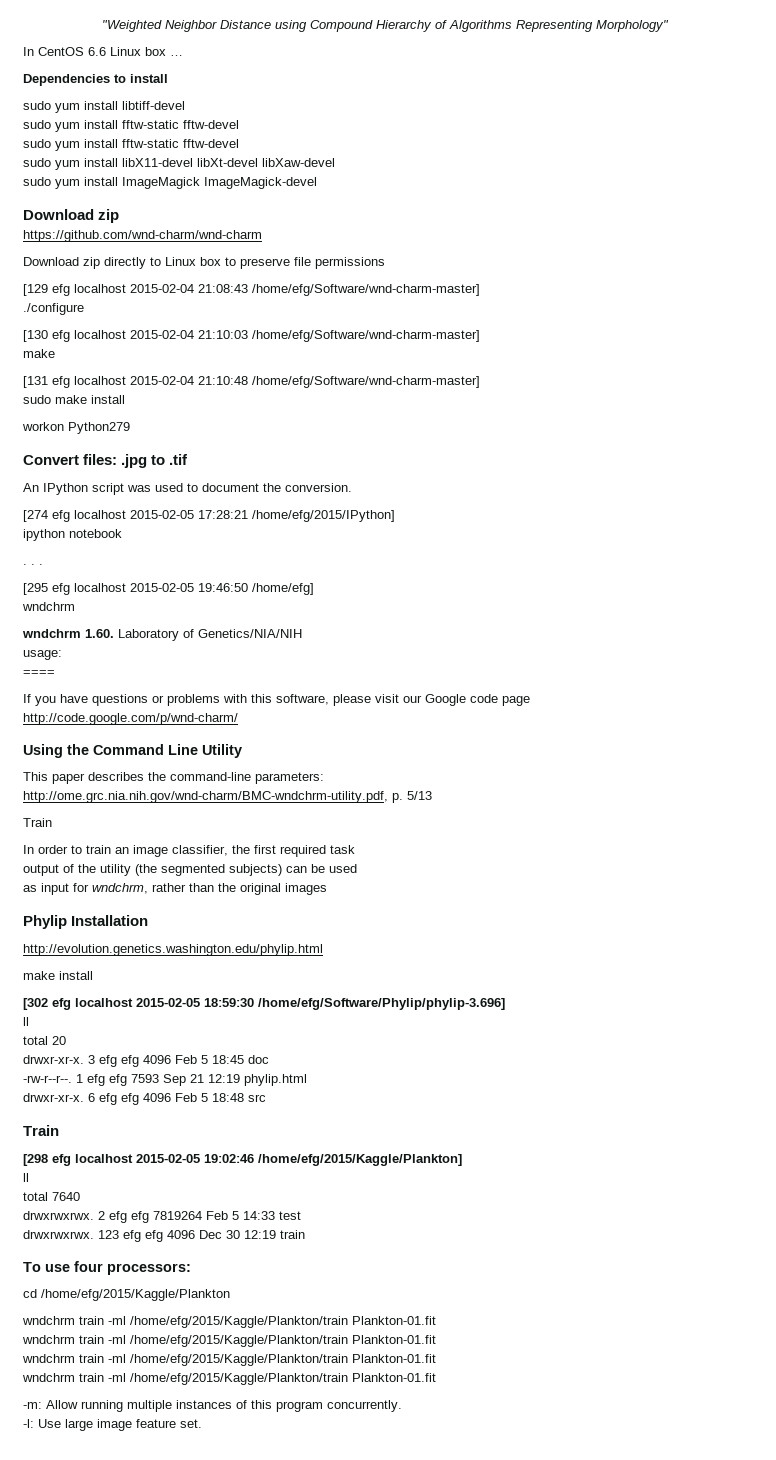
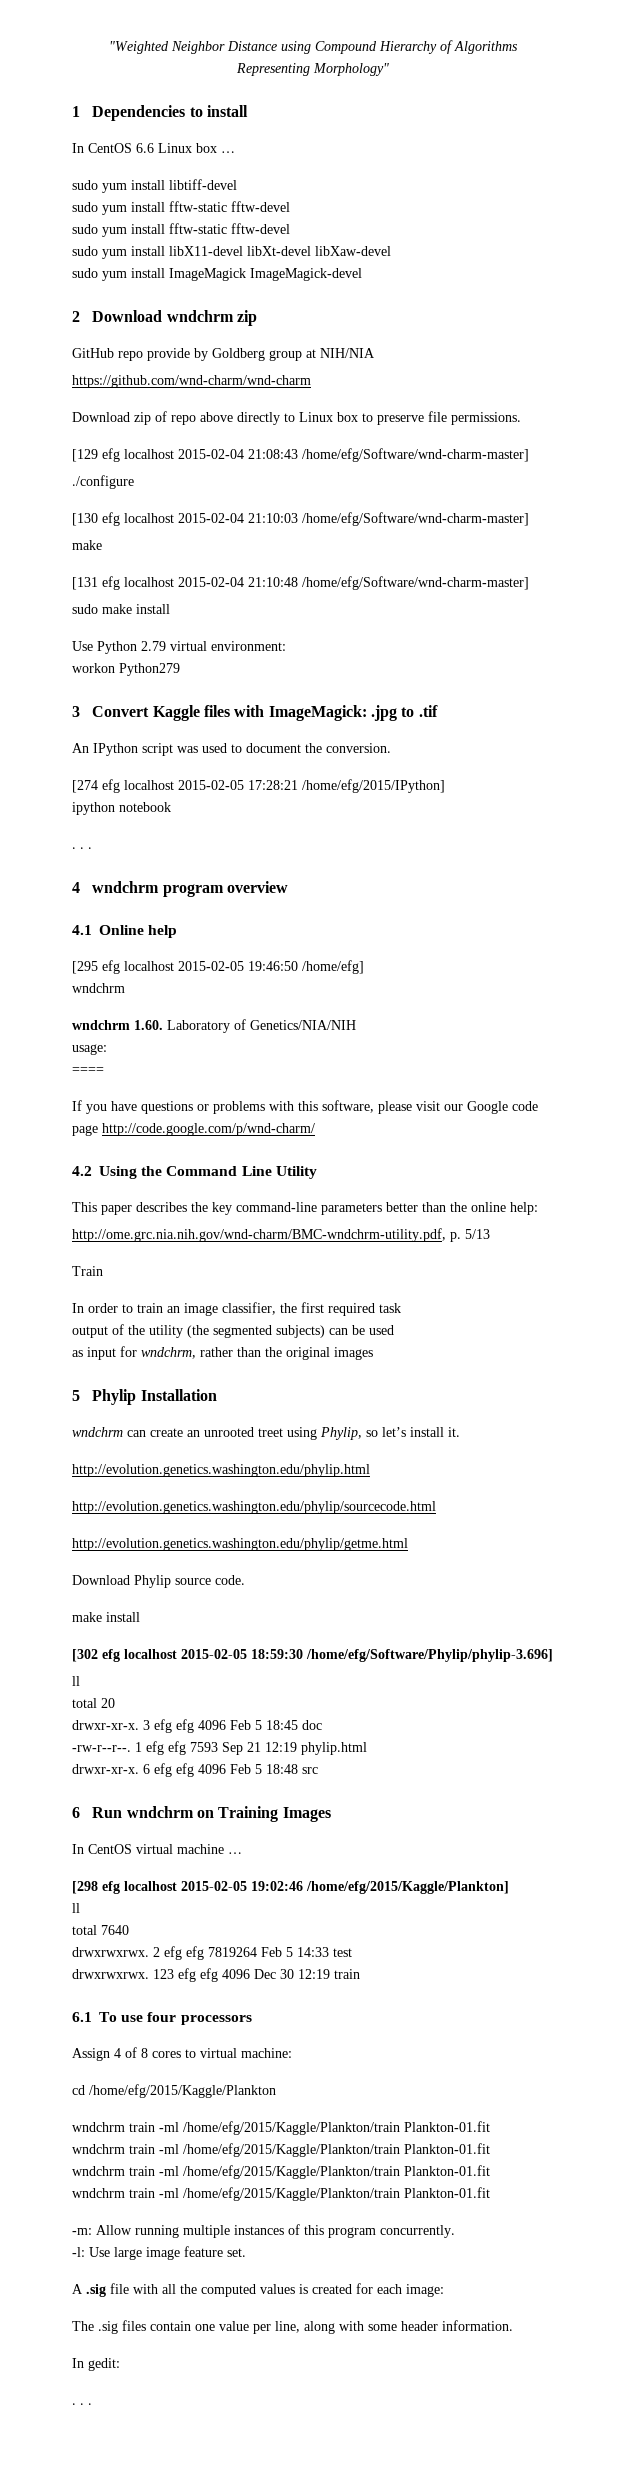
(669, 26) none -> [72,105,249,121] // 1 Dependencies to install
[23,74,168,86] // Dependencies to install -> (235, 152) none
[23,209,120,223] Download zip -> [72,310,258,326] [72,348,375,361] 2 Download wndchrm zip // GitHub repo provide by Goldberg group at NIH/NIA
(100, 263) none -> [155,411,233,425] of repo above
[315,257,385,269] permissions -> [451,412,521,425] permissions.
[22,422,130,434] [23,454,118,465] workon Python279 // Convert files: -> [72,641,286,654] [72,663,180,676] [72,705,367,721] Use Python 2.79 virtual environment: // workon Python279 // 3 Convert Kaggle files with ImageMagick:
(43, 564) none -> [72,881,289,897] [72,925,178,938] // 4 wndchrm program overview // 4.1 Online help
(238, 719) none -> [72,1166,92,1176] 4.2
[170,772,324,784] command-line parameters: -> [212,1202,538,1215] key command-line parameters better than the online help:
(327, 889) none -> [72,1390,80,1401] 5
[23,944,323,956] http://evolution.genetics.washington.edu/phylip.html -> [72,1427,460,1440] [72,1464,370,1477] [72,1501,436,1514] [72,1538,408,1551] [72,1575,245,1588] wndchrm can create an unrooted treet using Phylip, so let’s install it. // http://evolution.genetics.washington.edu/phylip.html // http://evolution.genetics.washington.edu/phylip/sourcecode.html // http://evolution.genetics.washington.edu/phylip/getme.html // Download Phylip source code.
[23,1125,59,1136] Train -> [72,1806,331,1822] [72,1844,242,1854] 6 Run wndchrm on Training Images // In CentOS virtual machine …
(305, 1234) none -> [72,2012,92,2022] 6.1
[107,1263,191,1275] processors: -> [180,2015,252,2025] [72,2047,292,2061] processors // Assign 4 of 8 cores to virtual machine:
(202, 1423) none -> [72,2283,444,2297] [72,2320,513,2334] [72,2358,120,2371] [72,2403,92,2405] // A .sig file with all the computed values is created for each image: // The .sig files contain one value per line, along with some header information. // In gedit: // . . .

